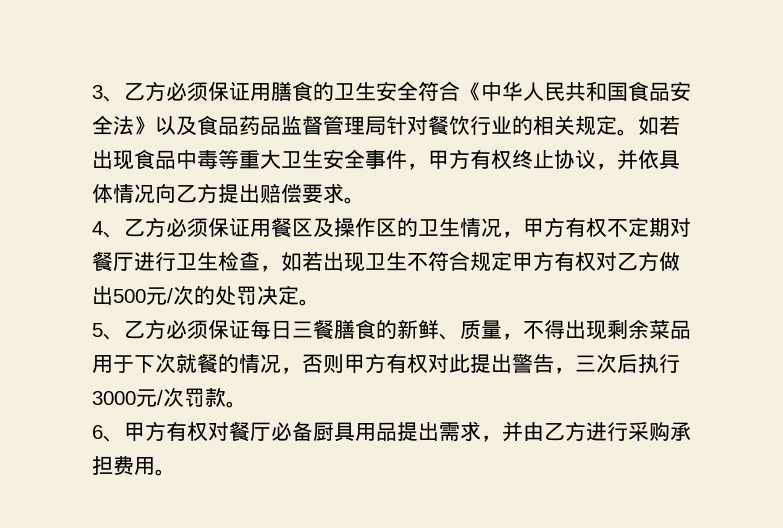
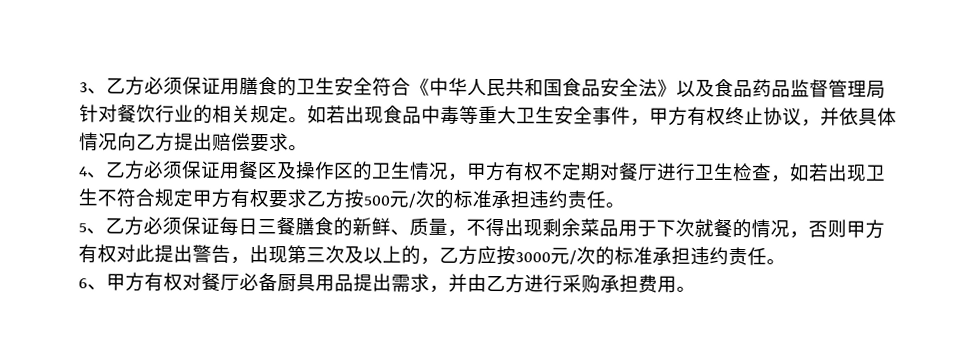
[596,251,680,271] [92,286,113,305] 对乙方做出 -> [268,189,364,209] 要求乙方按
[215,285,299,305] 处罚决定 -> [453,189,606,209] 标准承担违约责任
[575,353,680,373] [92,387,226,407] 三次后执行3000元/次罚款 -> [249,244,767,266] 出现第三次及以上的，乙方应按3000元/次的标准承担违约责任

